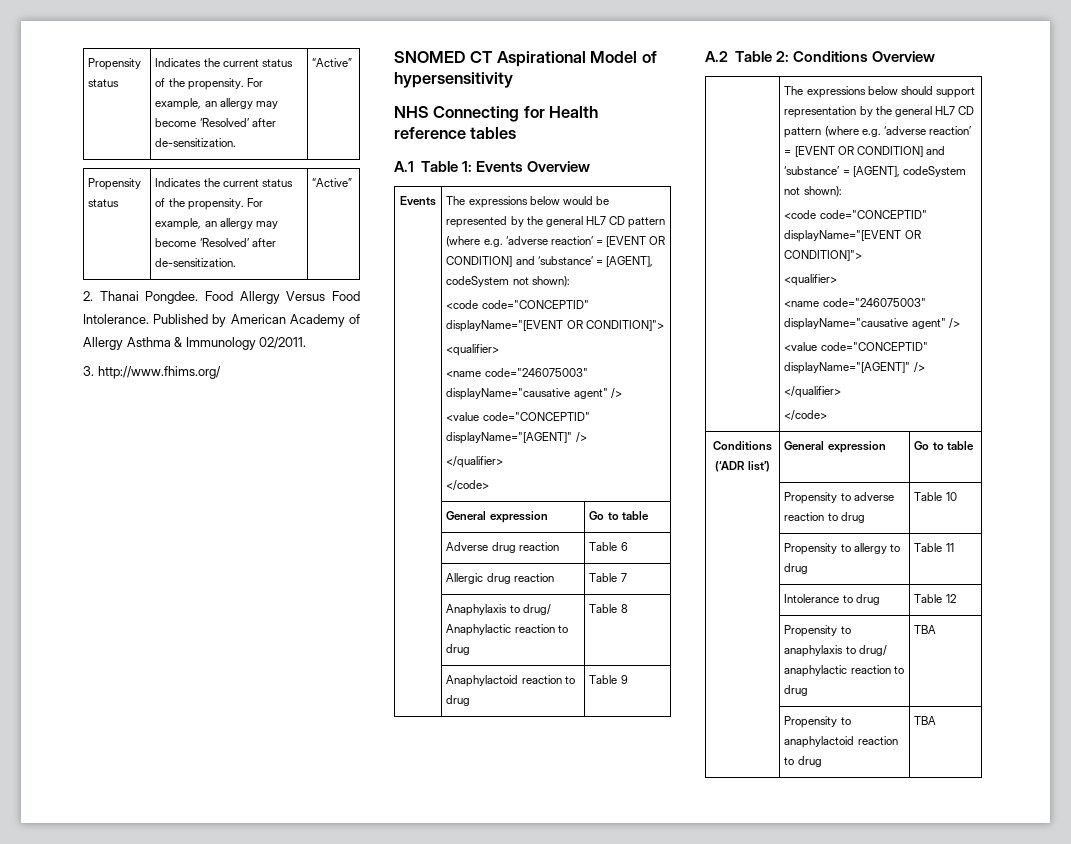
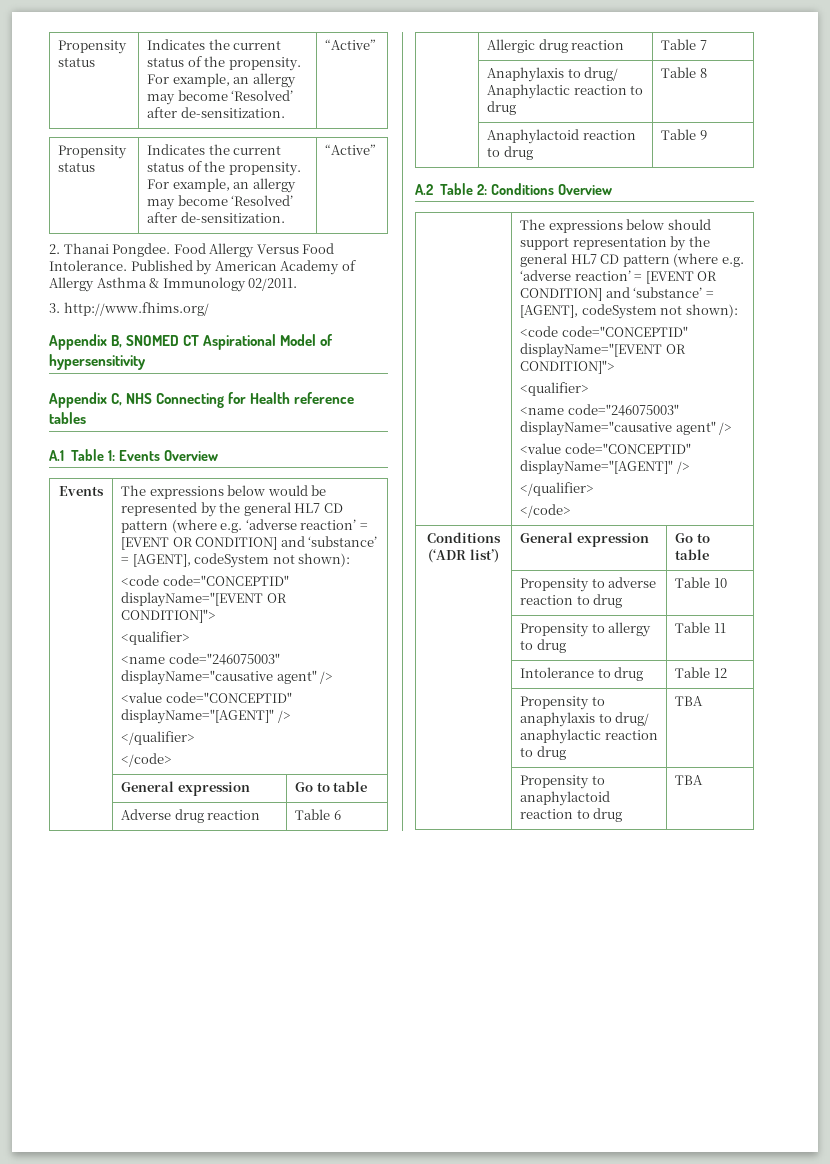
(221, 372) none -> [49,334,123,350] Appendix B,
(513, 80) none -> [49,392,123,408] Appendix C,

